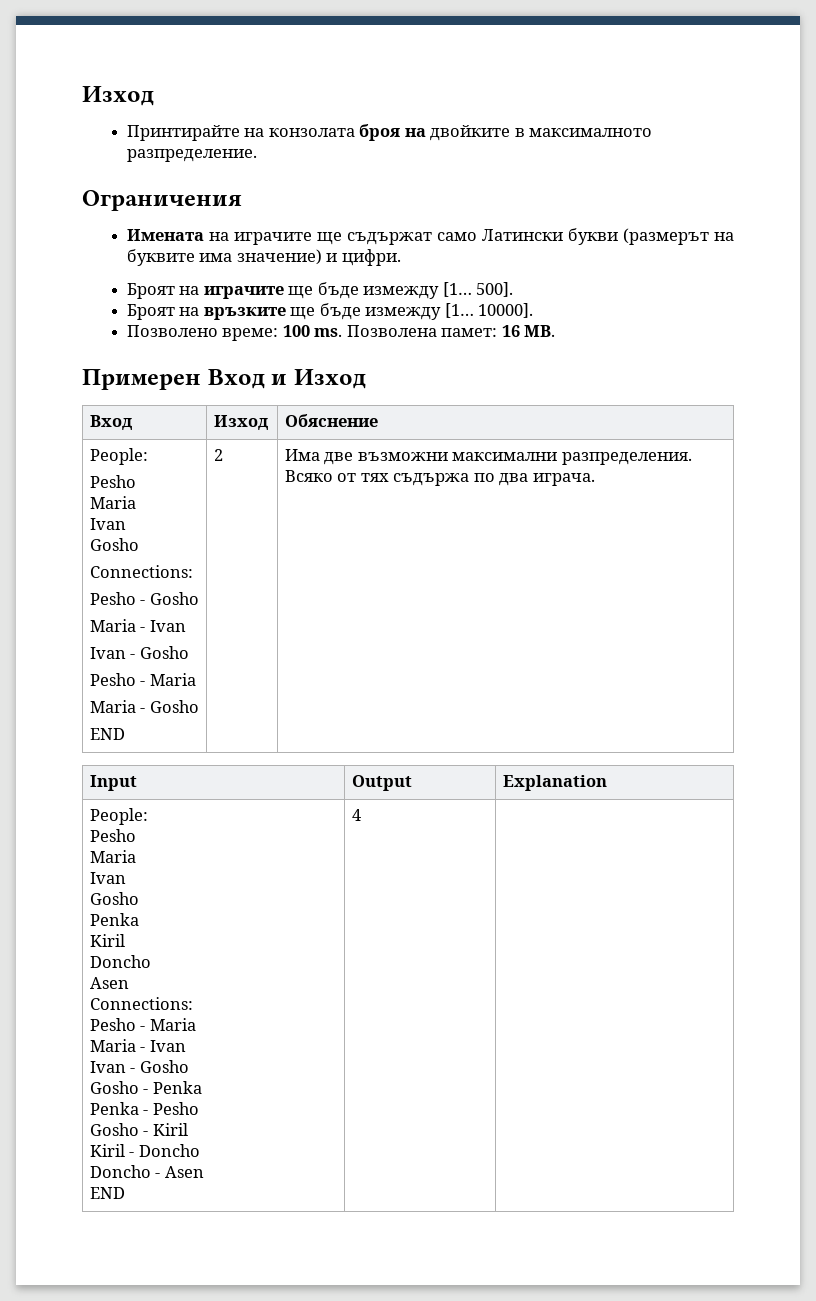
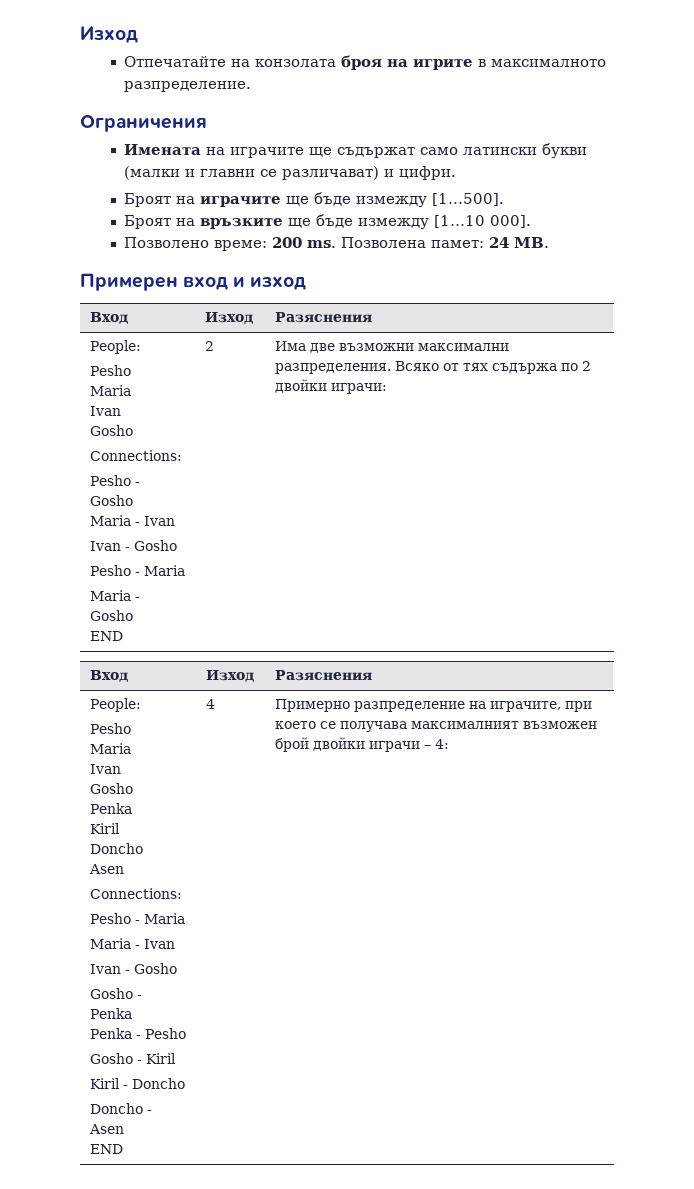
[82,86,154,106] [126,125,240,141] Изход // Принтирайте -> [80,26,138,43] [124,56,227,67] Изход // Отпечатайте
[430,125,511,141] двойките -> [413,59,474,70] игрите
[481,228,734,245] [126,249,322,266] Латински букви (размерът на буквите има значение) -> [463,143,588,158] [124,166,380,180] латински букви (малки и главни се различават)
[442,282,514,297] [1… 500]. -> [432,193,505,206] [1…500].
[444,303,534,318] [1… 10000]. -> [434,215,532,228] [1…10 000].
[282,325,310,337] 100 -> [272,237,303,248] 200
[501,325,520,337] 16 -> [489,237,510,248] 24
[207,369,366,389] [90,415,133,430] [214,415,269,430] [285,414,379,427] Вход и Изход // Вход | Изход | Обяснение -> [183,277,307,290] [90,312,129,324] [205,312,254,324] [275,312,373,323] вход и изход // Вход | Изход | Разяснения
[499,473,595,486] [90,775,138,791] [352,775,413,791] [503,775,608,791] два играча. // Input | Output | Explanation -> [582,361,592,371] [275,379,388,394] [90,670,129,682] [206,670,255,682] [275,670,373,681] 2 двойки играчи: // Вход | Изход | Разяснения
(362, 815) none -> [275,699,593,712] [275,721,598,732] [275,737,450,752] Примерно разпределение на играчите, при което се получава максималният възможен брой двойки играчи – 4:

